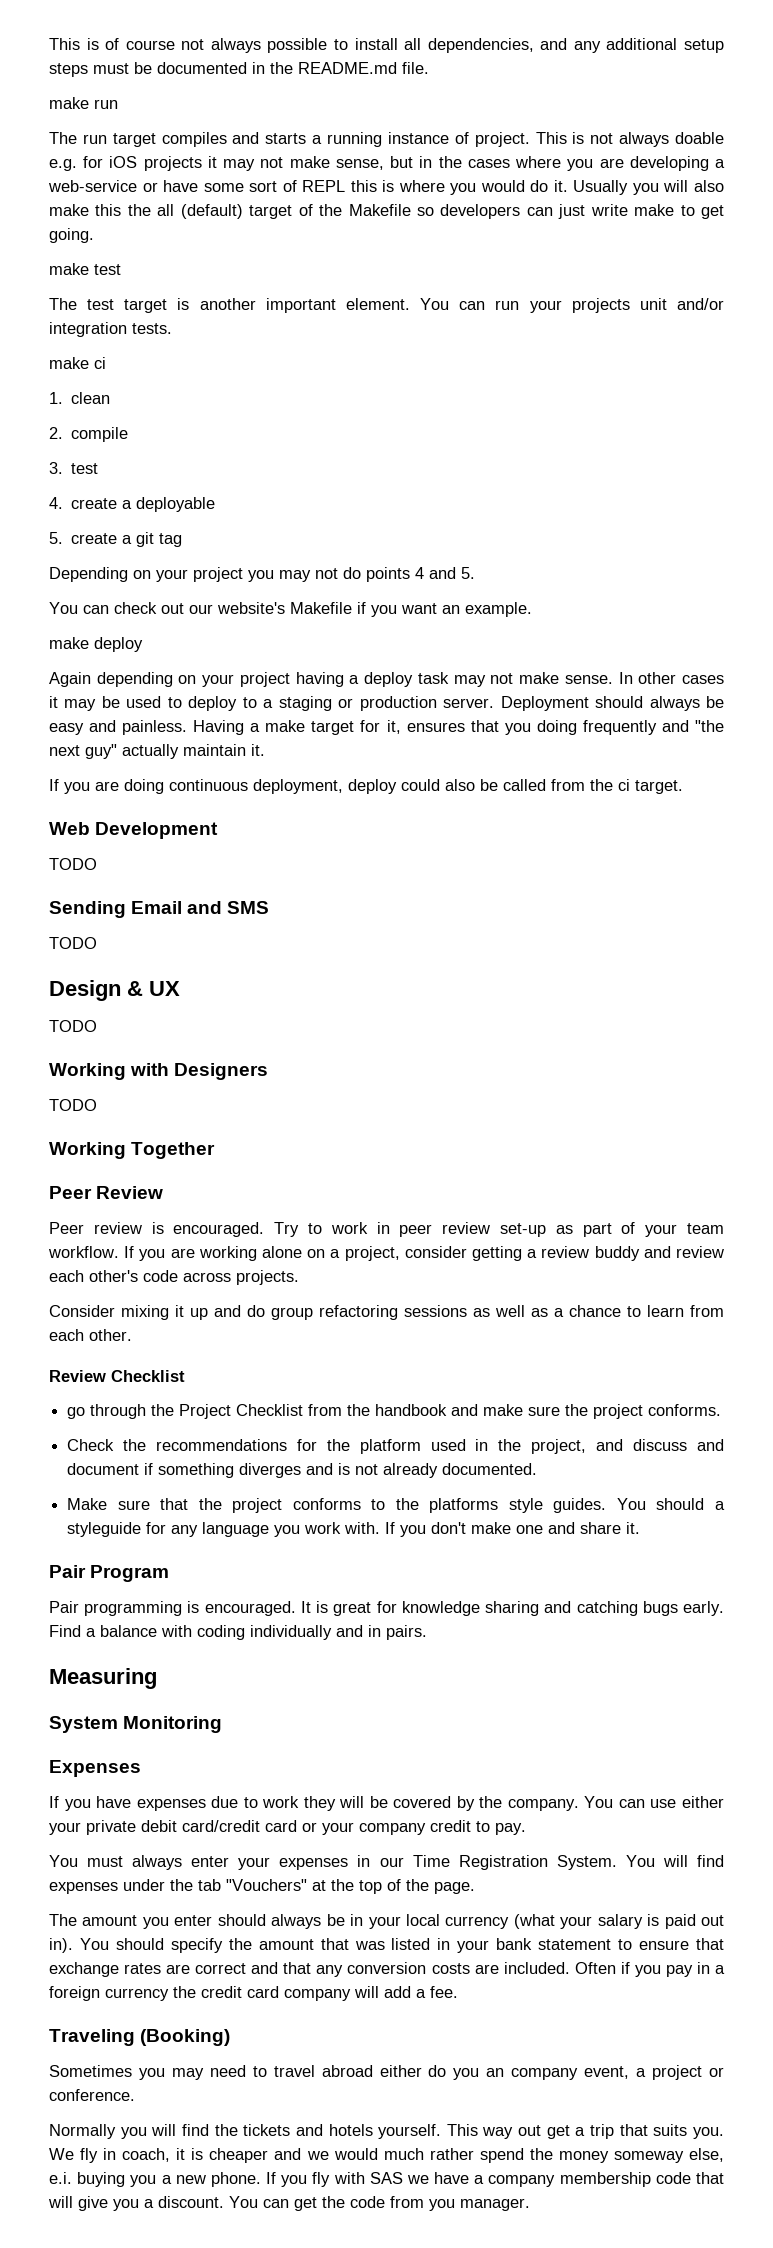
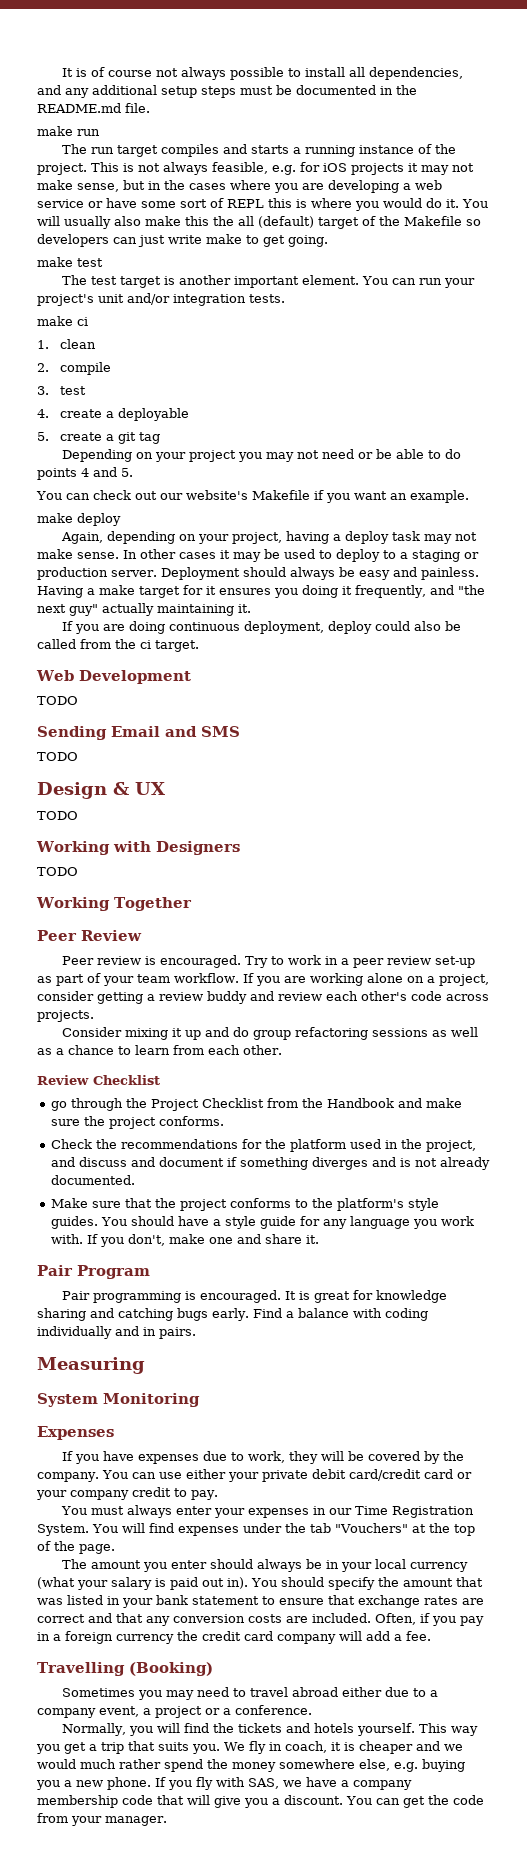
[49,38,80,50] This -> [61,68,73,77] It
(469, 138) none -> [434,144,456,154] the
[675,132,725,144] doable -> [212,162,268,174] feasible,
[48,180,137,192] web-service -> [415,180,442,190] [37,199,84,208] web service
[573,180,689,195] Usually you will -> [462,199,488,208] [37,216,111,229] You will usually
[571,298,630,313] projects -> [37,294,94,306] project's
(338, 573) none -> [321,449,441,459] need or be able to
[49,672,91,687] Again -> [60,532,103,544] Again,
[239,672,290,687] project -> [231,532,282,544] project,
[386,720,657,735] it, ensures that you doing frequently -> [206,585,426,598] it ensures you doing it frequently,
[183,744,246,756] maintain -> [157,604,234,616] maintaining
(390, 1228) none -> [340,958,349,965] a
[375,1404,448,1416] handbook -> [327,1098,395,1108] Handbook
[429,1498,499,1513] platforms -> [337,1198,405,1211] platform's
[714,1501,725,1510] [67,1522,142,1537] a styleguide -> [178,1216,297,1229] have a style guide
[431,1522,467,1534] don't -> [128,1234,166,1246] don't,
[262,1796,300,1808] work -> [247,1451,285,1463] work,
[574,1962,616,1974] Often -> [375,1613,416,1625] Often,
[49,2029,135,2046] Traveling -> [37,1662,125,1676] Travelling
[428,2065,505,2080] do you an -> [384,1687,438,1697] due to a
(724, 2072) none -> [223,1708,231,1715] a
[49,2124,116,2139] Normally -> [61,1723,126,1736] Normally,
[518,2125,542,2136] out -> [36,1744,60,1754] you
[613,2148,724,2163] [49,2172,72,2184] someway else, e.i. -> [279,1759,418,1772] somewhere else, e.g.
[369,2172,403,2184] SAS -> [248,1778,279,1789] SAS,
[429,2199,455,2211] you -> [71,1816,102,1826] your

